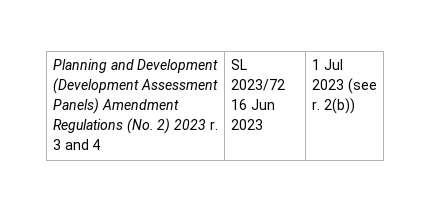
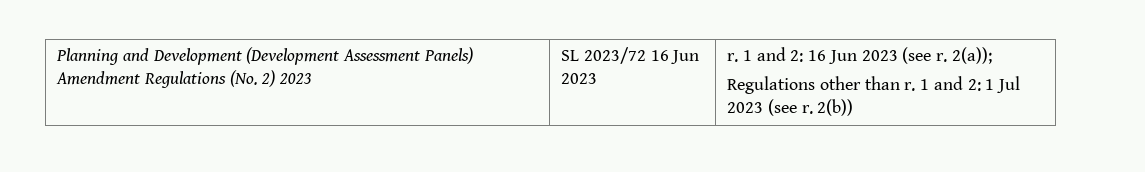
[209,121,218,130] [52,139,101,150] r. 3 and 4 -> (313, 78) none
(263, 124) none -> [727,47,992,64] [727,76,981,94] r. 1 and 2: 16 Jun 2023 (see r. 2(a)); // Regulations other than r. 1 and 2:

